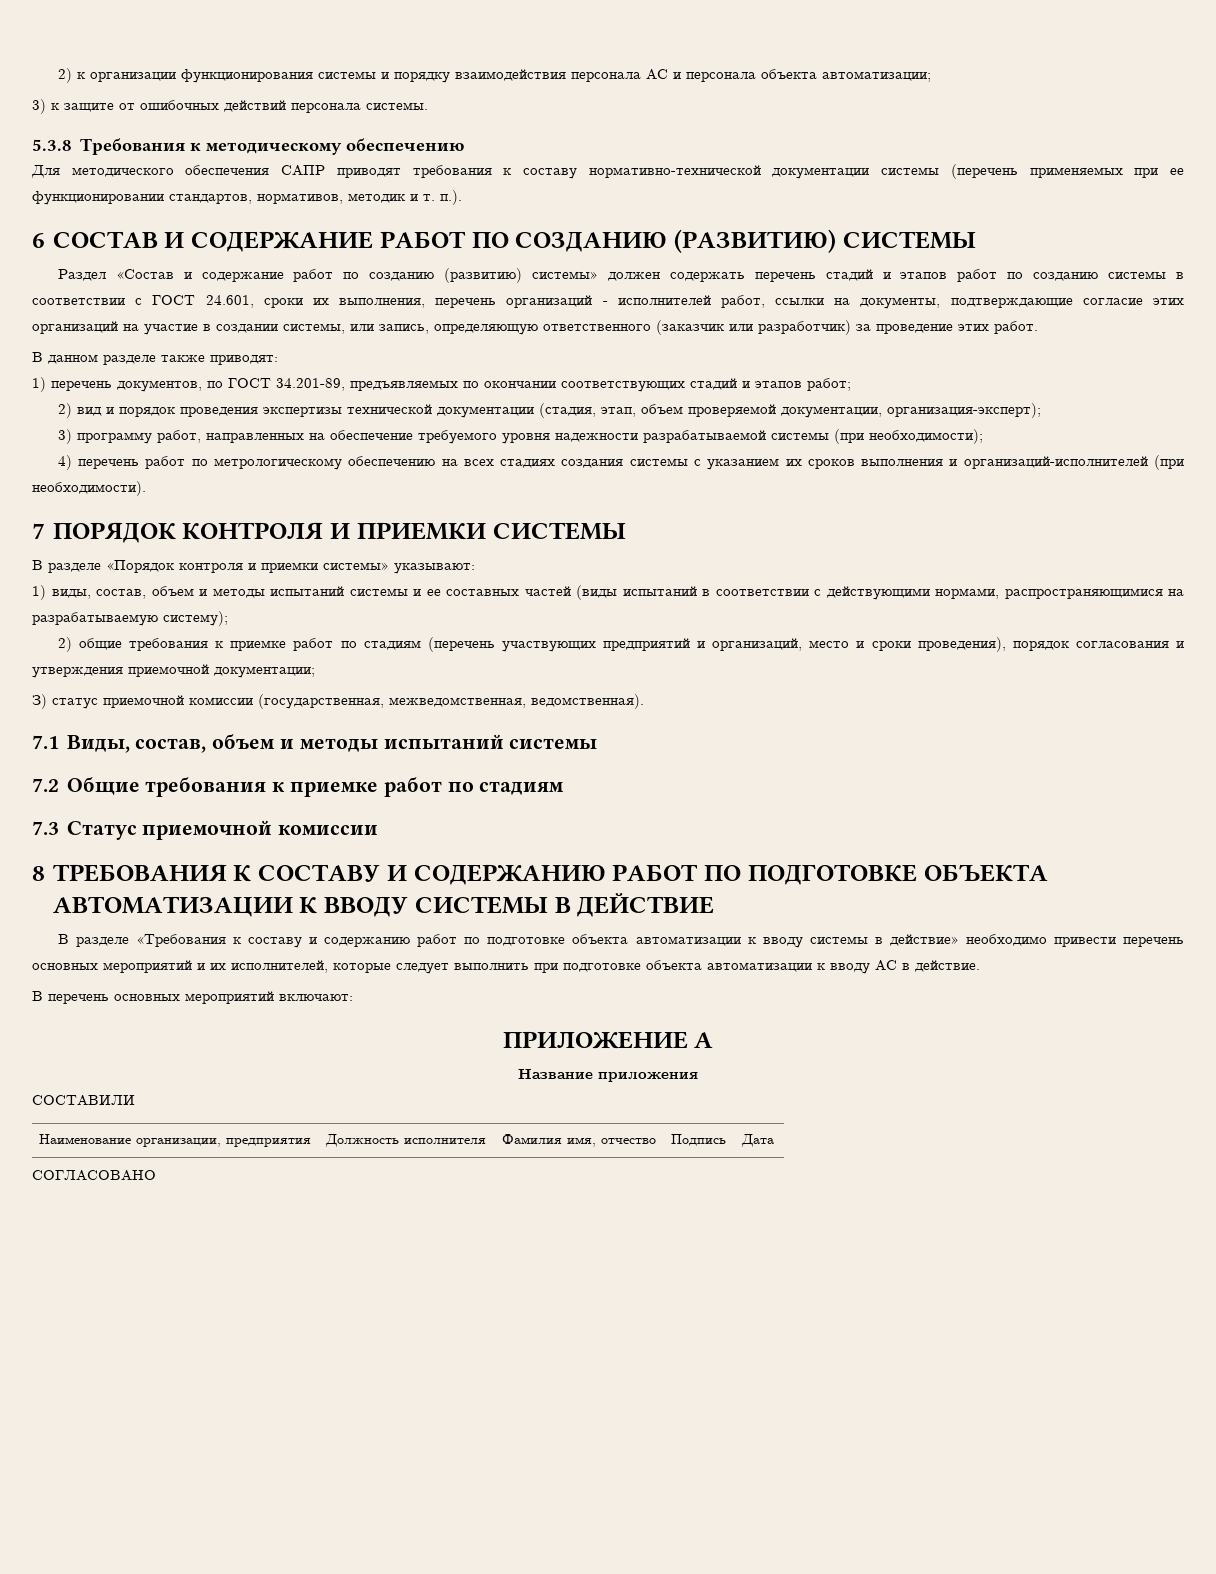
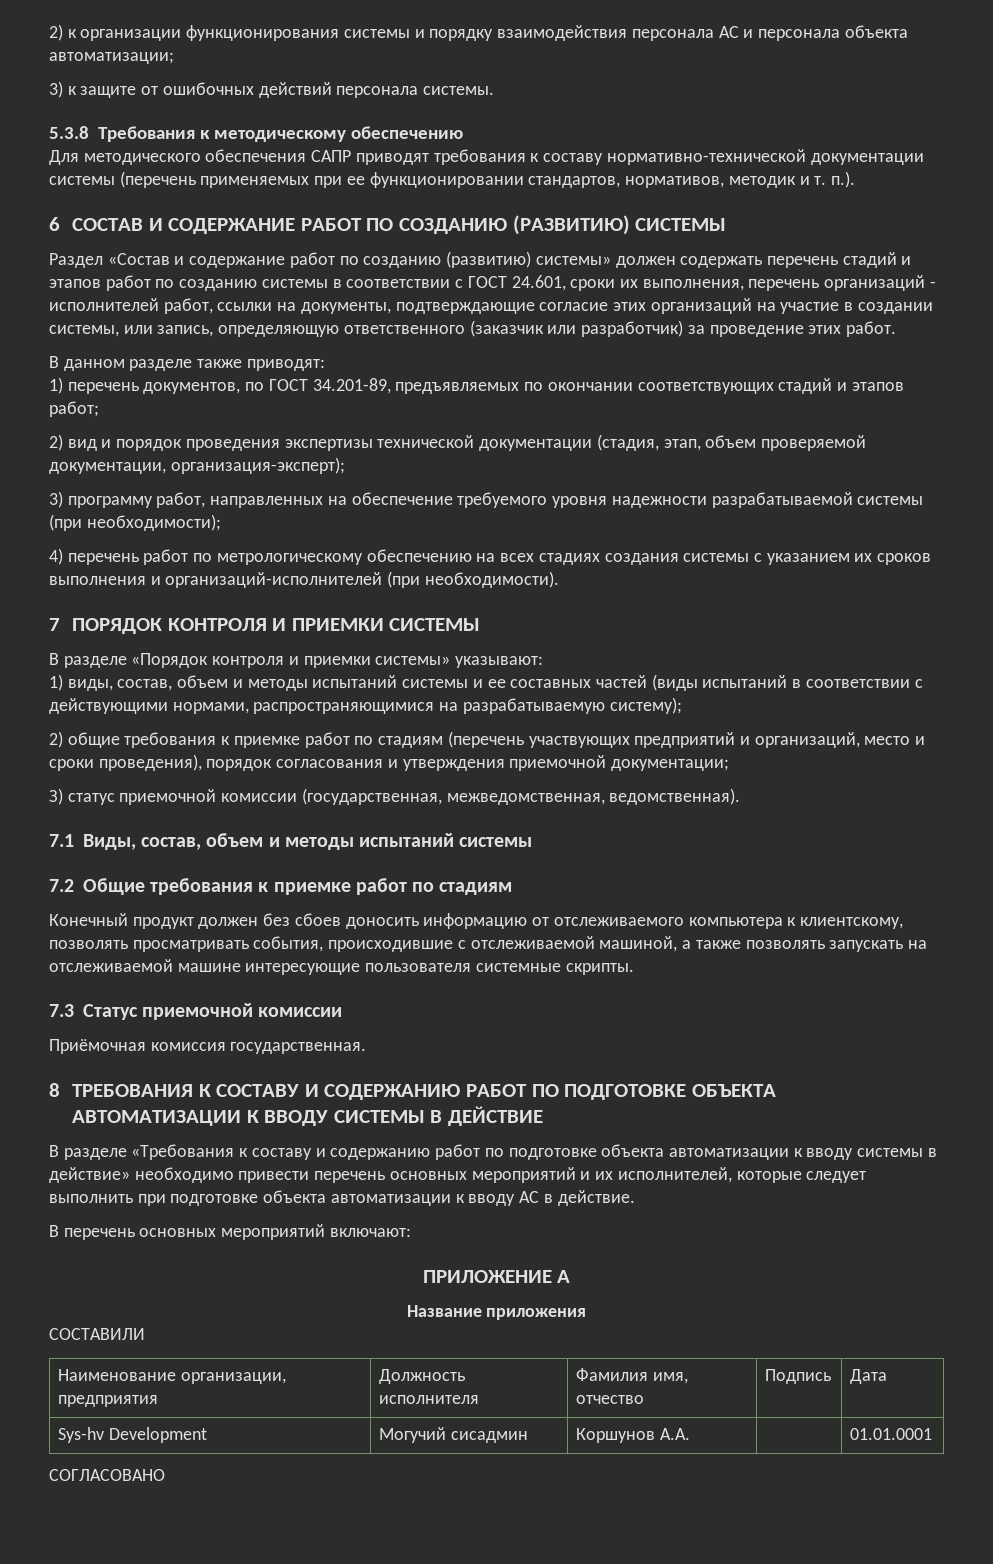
(565, 788) none -> [49,913,903,929] [49,936,927,952] [49,959,634,975] // Конечный продукт должен без сбоев доносить информацию от отслеживаемого компьютера к клиентскому, позволять просматривать события, происходившие с отслеживаемой машиной, а также позволять запускать на отслеживаемой машине интересующие пользователя системные скрипты.
(379, 830) none -> [49,1039,367,1054] // Приёмочная комиссия государственная.
(775, 1140) none -> [58,1427,207,1443] [379,1427,528,1443] [576,1428,690,1443] [850,1428,933,1440] // Sys-hv Development | Могучий сисадмин | Коршунов А.А. | | 01.01.0001

